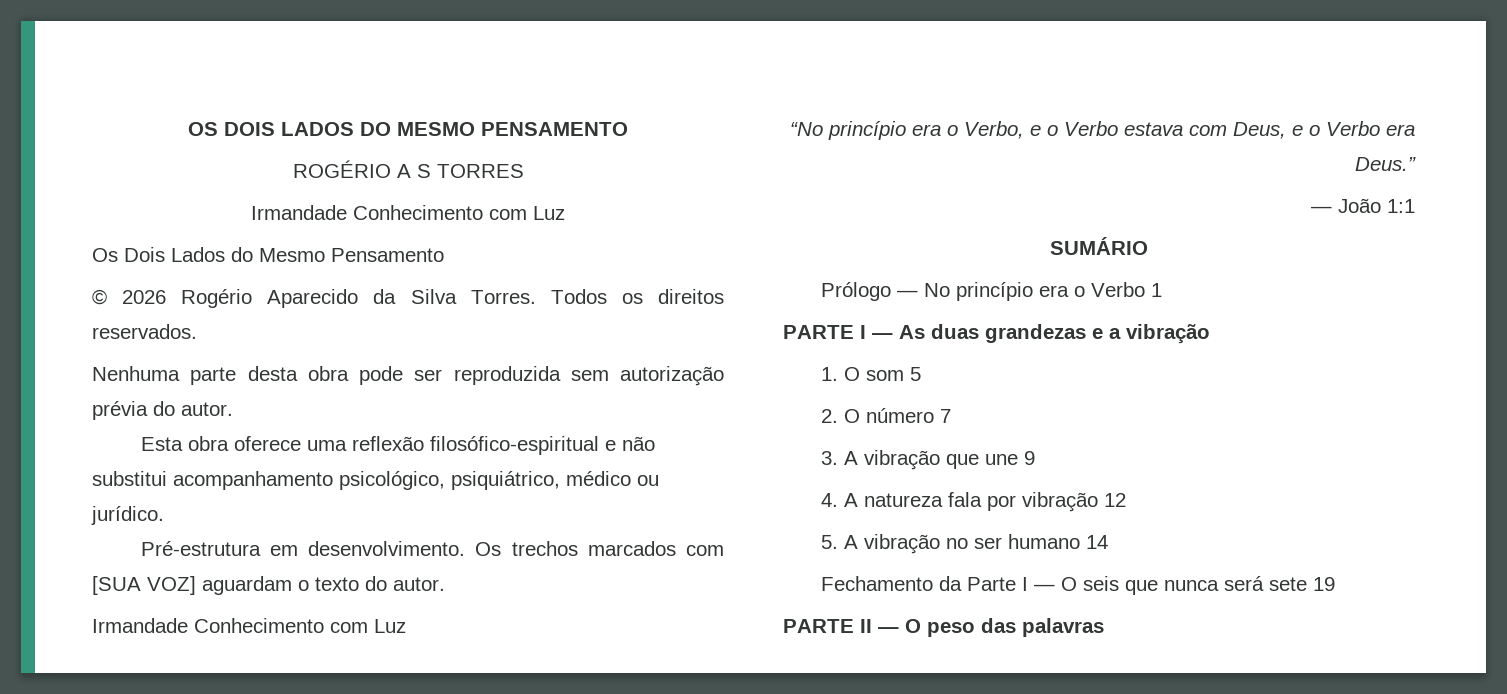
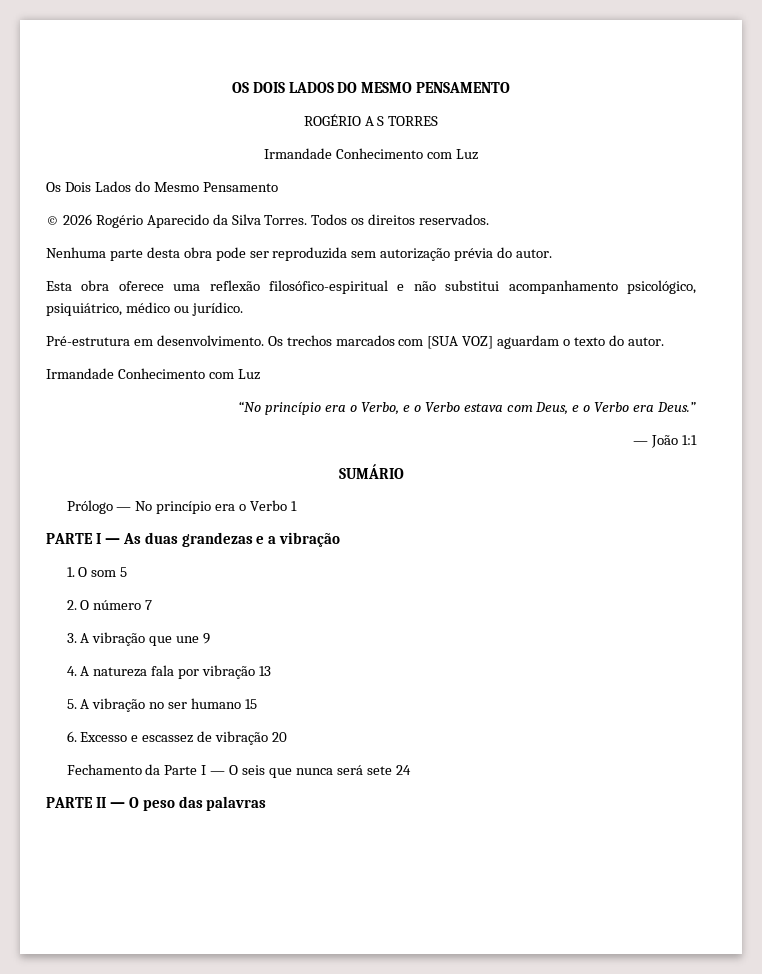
[1104,493,1127,507] 12 -> [258,666,271,676] 13
[1086,535,1109,549] 14 -> [244,699,257,709] [66,731,287,745] 15 // 6. Excesso e escassez de vibração 20
[1313,577,1336,591] 19 -> [395,765,411,775] 24

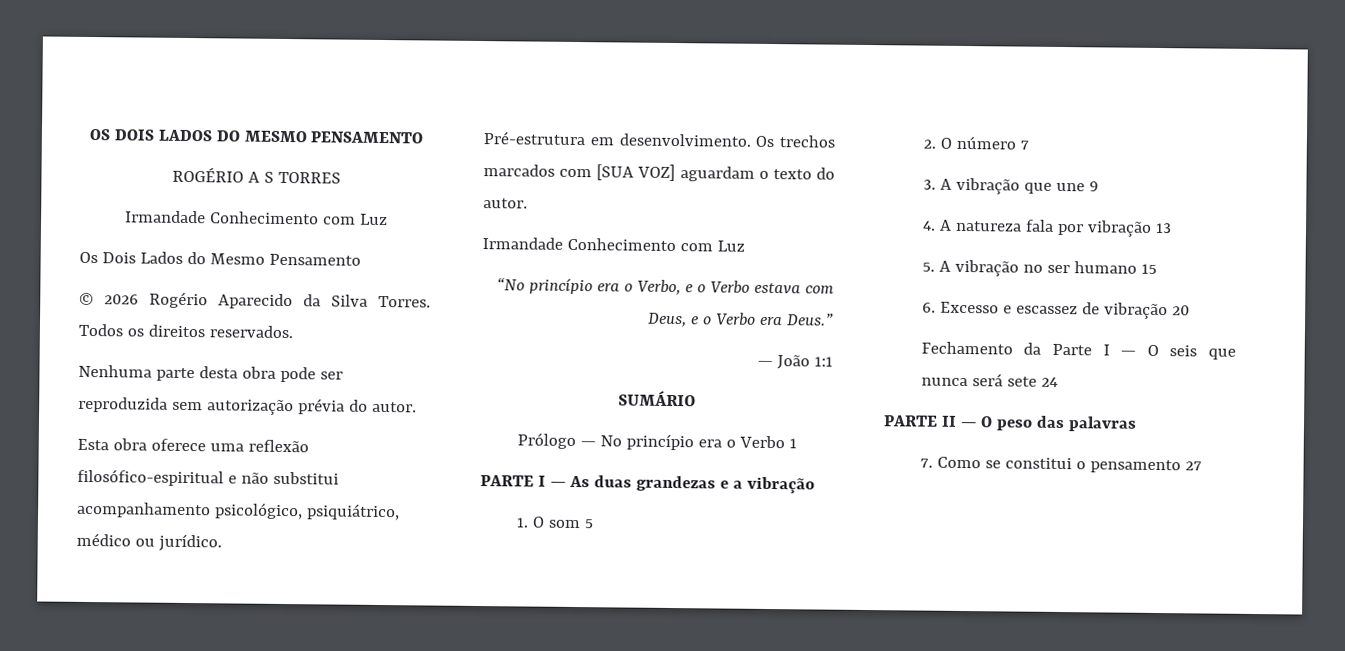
(267, 803) none -> [919,456,1202,474] // 7. Como se constitui o pensamento 27

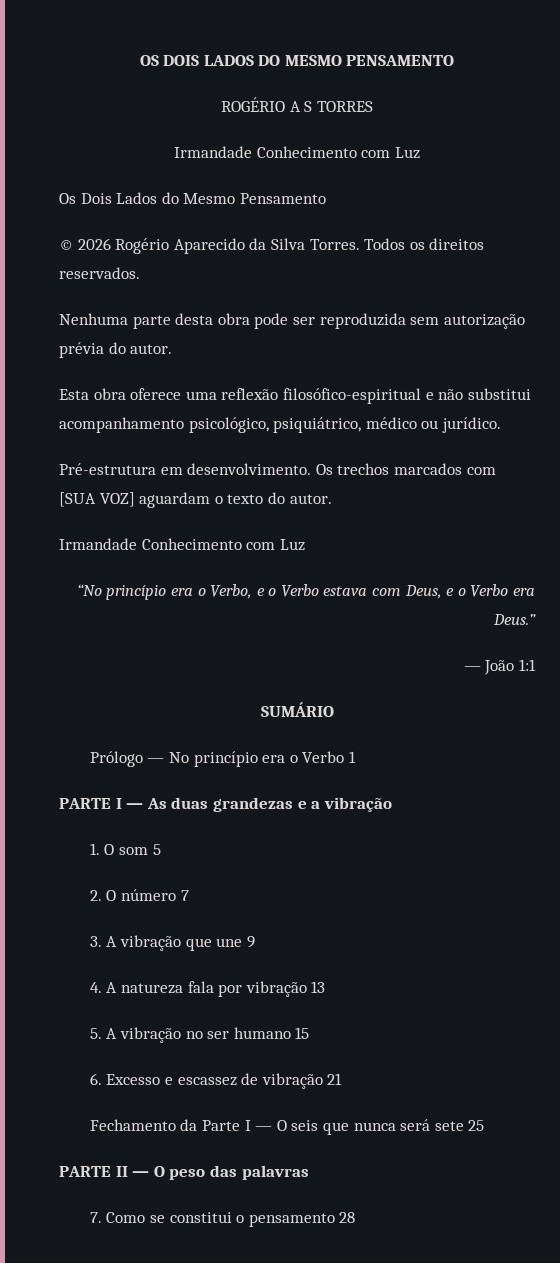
[1171,305,1190,316] 20 -> [327,1073,343,1085] 21
[1040,376,1058,387] 24 -> [468,1120,485,1131] 25
[1184,461,1202,471] 27 -> [339,1212,356,1223] 28

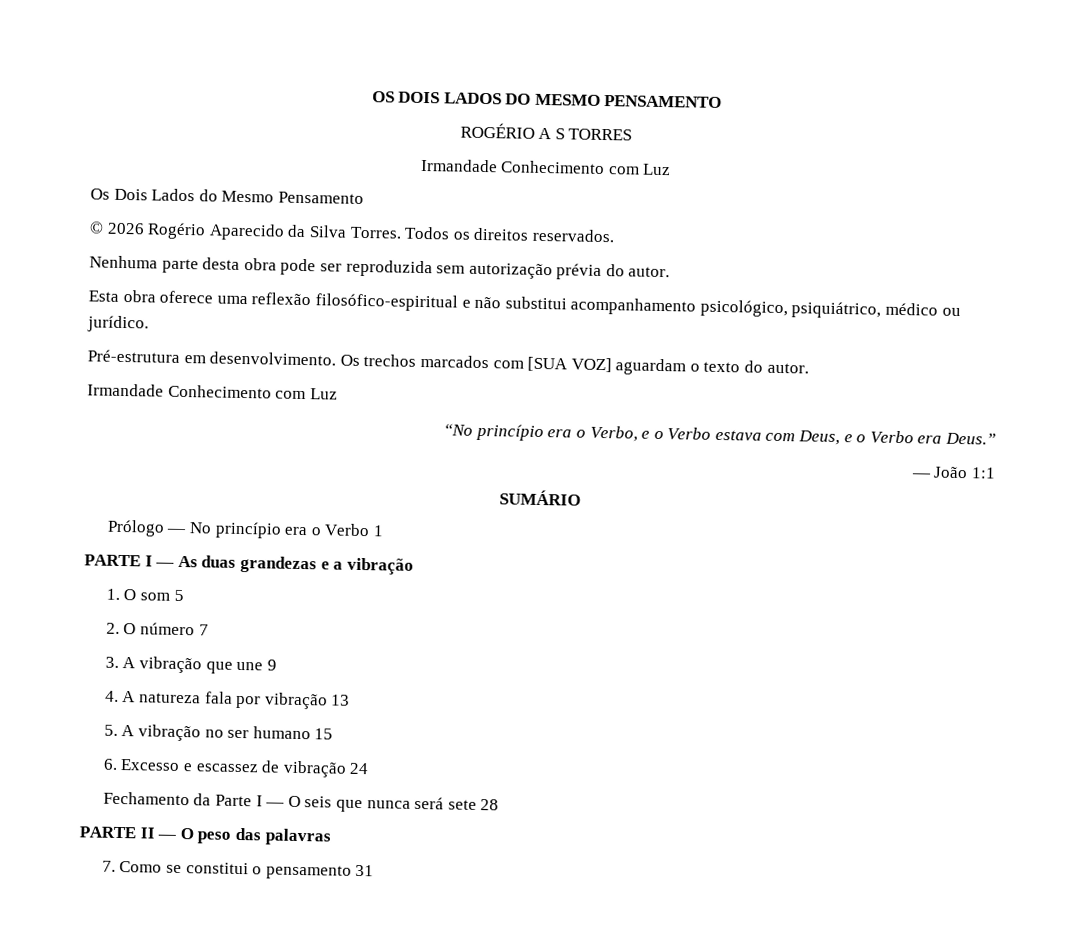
[327,1073,343,1085] 21 -> [349,762,370,775] 24
[468,1120,485,1131] 25 -> [480,799,500,811] 28
[339,1212,356,1223] 28 -> [355,864,375,877] 31

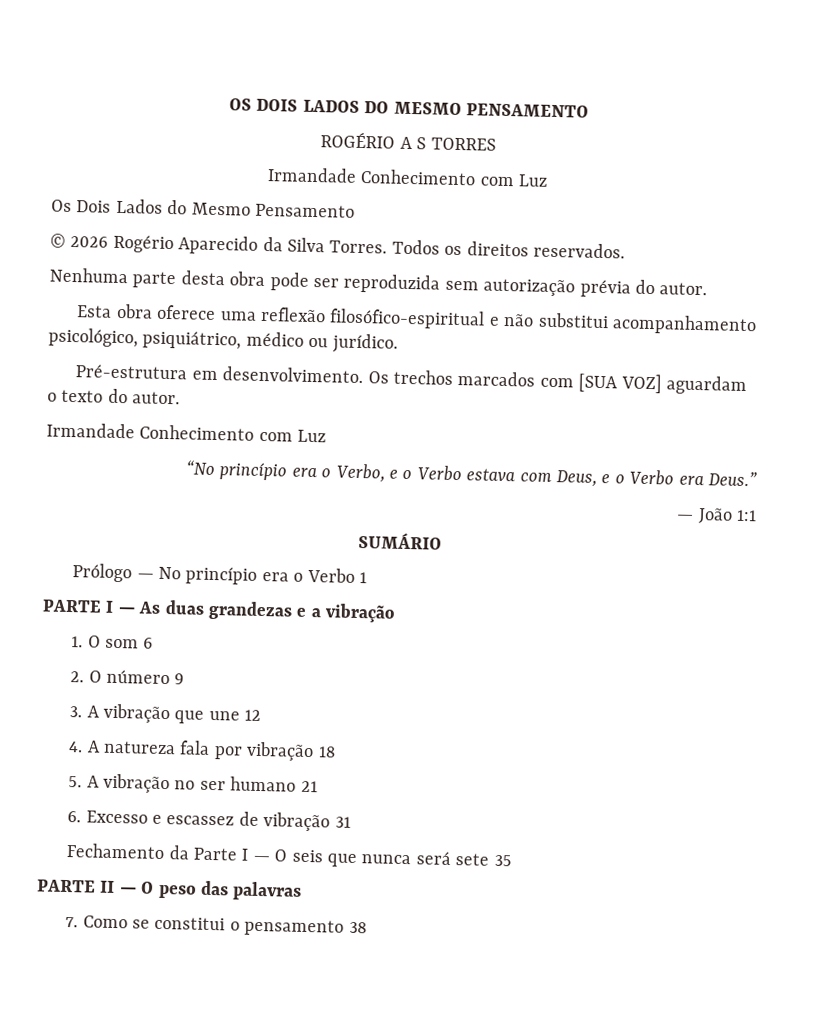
[173,589,184,602] 5 -> [143,637,154,649] 6
[198,624,209,636] 7 -> [174,673,185,685] 9
[266,659,277,671] 9 -> [244,709,262,722] 12
[331,694,351,706] 13 -> [317,746,336,758] 18
[314,728,334,740] 15 -> [300,780,318,793] 21
[349,762,370,775] 24 -> [334,816,351,828] 31
[480,799,500,811] 28 -> [493,854,512,867] 35
[355,864,375,877] 31 -> [348,921,367,934] 38

